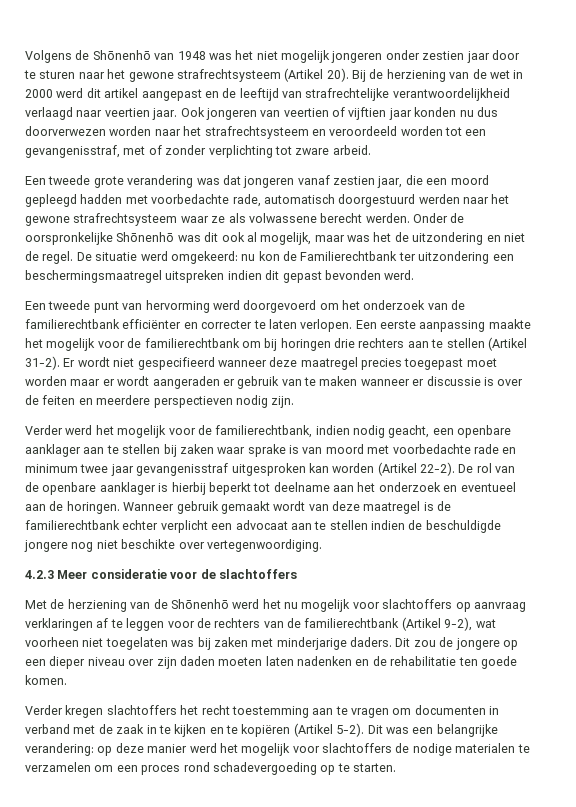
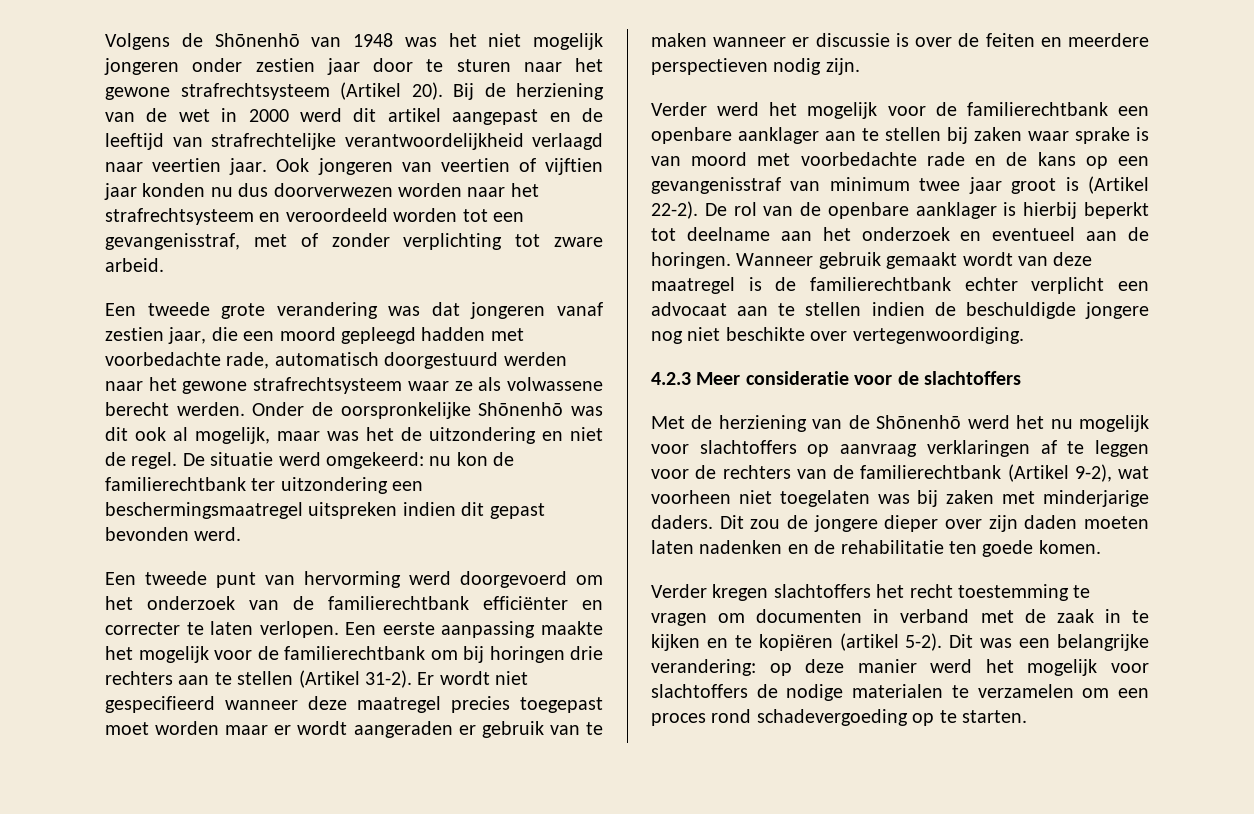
[300,251,398,261] Familierechtbank -> [105,477,246,491] familierechtbank
[215,425,430,438] familierechtbank, indien nodig geacht, -> [966,102,1108,116] familierechtbank
[25,463,375,476] minimum twee jaar gevangenisstraf uitgesproken kan worden -> [1006,152,1149,169] [651,177,1079,194] de kans op een gevangenisstraf van minimum twee jaar groot is
[502,640,518,650] [25,656,125,669] op een dieper niveau -> [884,515,939,532] dieper
[312,708,334,715] aan -> (1069, 592) none
[293,723,333,737] (Artikel -> [839,633,899,651] (artikel

